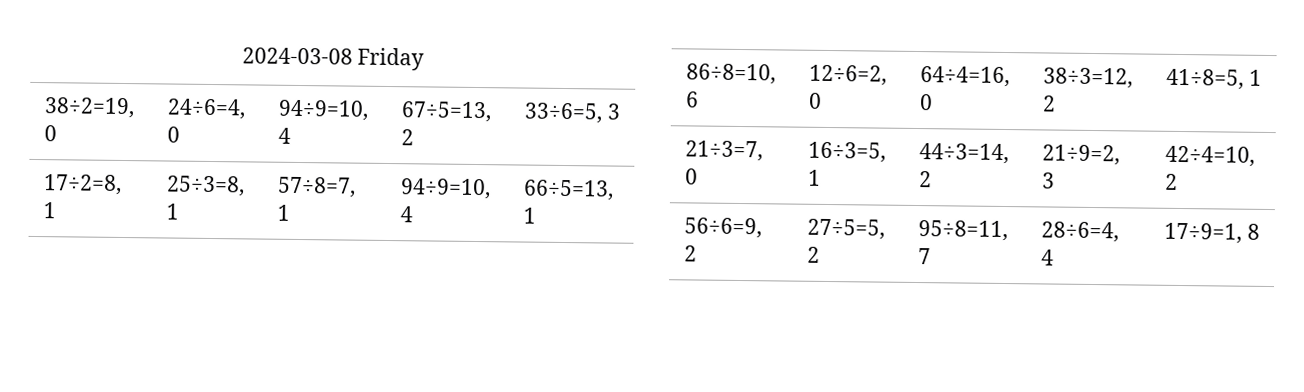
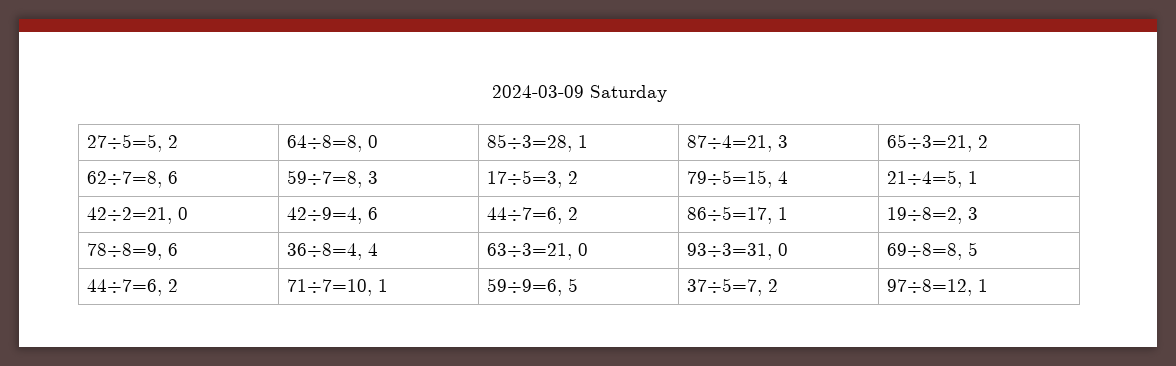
[241,47,425,71] [43,97,135,119] [43,125,57,142] [166,98,246,120] [166,126,180,143] [277,99,369,121] [277,127,291,144] [400,101,492,123] [400,129,414,146] [523,102,621,124] [42,174,122,195] [42,202,56,219] [165,175,245,197] [165,203,179,220] [276,176,356,198] [276,204,290,221] [399,178,491,200] [399,206,413,223] [522,179,614,201] [522,207,536,224] [685,63,776,85] [685,91,699,108] [808,64,887,86] [807,92,822,109] [919,66,1010,88] [918,94,933,111] [1042,67,1133,89] [1041,95,1056,112] [1165,68,1262,90] [684,140,763,162] [684,168,698,185] [807,141,886,163] [807,169,821,186] [918,143,1009,165] [918,171,932,188] [1041,144,1120,166] [1041,172,1055,189] [1164,145,1255,167] [1164,173,1178,190] [683,217,762,239] [683,245,697,262] [806,218,885,240] [806,246,820,263] [917,220,1008,242] [917,248,931,265] [1040,221,1119,243] [1040,249,1054,266] [1163,222,1260,244] 2024-03-08 Friday // 38÷2=19, 0 | 24÷6=4, 0 | 94÷9=10, 4 | 67÷5=13, 2 | 33÷6=5, 3 // 17÷2=8, 1 | 25÷3=8, 1 | 57÷8=7, 1 | 94÷9=10, 4 | 66÷5=13, 1 // 86÷8=10, 6 | 12÷6=2, 0 | 64÷4=16, 0 | 38÷3=12, 2 | 41÷8=5, 1 // 21÷3=7, 0 | 16÷3=5, 1 | 44÷3=14, 2 | 21÷9=2, 3 | 42÷4=10, 2 // 56÷6=9, 2 | 27÷5=5, 2 | 95÷8=11, 7 | 28÷6=4, 4 | 17÷9=1, 8 -> [491,85,667,102] [86,134,178,152] [286,135,378,152] [486,134,588,152] [686,135,788,152] [886,134,988,152] [86,171,178,188] [286,170,378,188] [486,170,578,188] [686,170,788,188] [886,170,978,188] [86,207,188,224] [286,207,378,224] [486,207,578,224] [686,206,788,224] [886,207,978,224] [86,243,178,260] [286,243,378,260] [486,243,588,260] [686,243,788,260] [886,242,978,260] [86,279,178,296] [286,279,388,296] [486,278,578,296] [686,278,778,296] [886,279,988,296] 2024-03-09 Saturday // 27÷5=5, 2 | 64÷8=8, 0 | 85÷3=28, 1 | 87÷4=21, 3 | 65÷3=21, 2 // 62÷7=8, 6 | 59÷7=8, 3 | 17÷5=3, 2 | 79÷5=15, 4 | 21÷4=5, 1 // 42÷2=21, 0 | 42÷9=4, 6 | 44÷7=6, 2 | 86÷5=17, 1 | 19÷8=2, 3 // 78÷8=9, 6 | 36÷8=4, 4 | 63÷3=21, 0 | 93÷3=31, 0 | 69÷8=8, 5 // 44÷7=6, 2 | 71÷7=10, 1 | 59÷9=6, 5 | 37÷5=7, 2 | 97÷8=12, 1

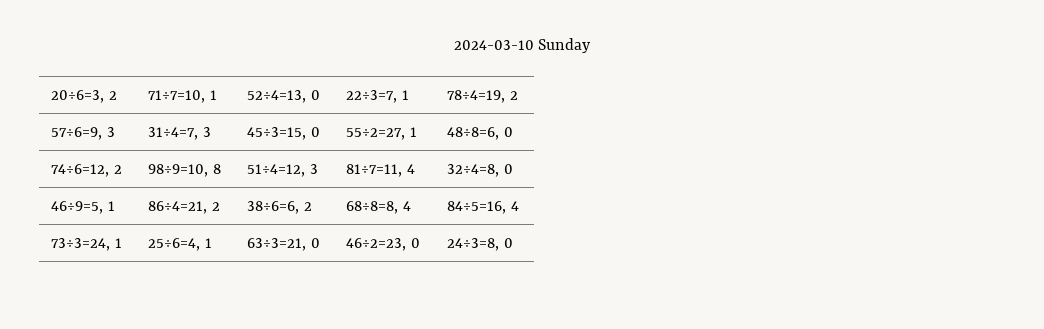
[491,85,667,102] [86,134,178,152] [286,135,378,152] [486,134,588,152] [686,135,788,152] [886,134,988,152] [86,171,178,188] [286,170,378,188] [486,170,578,188] [686,170,788,188] [886,170,978,188] [86,207,188,224] [286,207,378,224] [486,207,578,224] [686,206,788,224] [886,207,978,224] [86,243,178,260] [286,243,378,260] [486,243,588,260] [686,243,788,260] [886,242,978,260] [86,279,178,296] [286,279,388,296] [486,278,578,296] [686,278,778,296] [886,279,988,296] 2024-03-09 Saturday // 27÷5=5, 2 | 64÷8=8, 0 | 85÷3=28, 1 | 87÷4=21, 3 | 65÷3=21, 2 // 62÷7=8, 6 | 59÷7=8, 3 | 17÷5=3, 2 | 79÷5=15, 4 | 21÷4=5, 1 // 42÷2=21, 0 | 42÷9=4, 6 | 44÷7=6, 2 | 86÷5=17, 1 | 19÷8=2, 3 // 78÷8=9, 6 | 36÷8=4, 4 | 63÷3=21, 0 | 93÷3=31, 0 | 69÷8=8, 5 // 44÷7=6, 2 | 71÷7=10, 1 | 59÷9=6, 5 | 37÷5=7, 2 | 97÷8=12, 1 -> [453,38,592,53] [51,90,117,103] [148,90,217,103] [247,90,320,103] [346,90,409,103] [447,90,518,103] [51,127,115,140] [148,127,211,140] [247,127,320,140] [346,127,417,140] [447,127,513,140] [51,164,122,177] [148,164,221,177] [247,164,318,177] [346,164,415,177] [447,164,513,177] [51,201,115,214] [148,201,220,214] [247,201,312,214] [346,201,411,214] [447,201,519,214] [51,238,122,251] [148,238,212,251] [247,238,320,251] [346,238,420,251] [447,238,513,251] 2024-03-10 Sunday // 20÷6=3, 2 | 71÷7=10, 1 | 52÷4=13, 0 | 22÷3=7, 1 | 78÷4=19, 2 // 57÷6=9, 3 | 31÷4=7, 3 | 45÷3=15, 0 | 55÷2=27, 1 | 48÷8=6, 0 // 74÷6=12, 2 | 98÷9=10, 8 | 51÷4=12, 3 | 81÷7=11, 4 | 32÷4=8, 0 // 46÷9=5, 1 | 86÷4=21, 2 | 38÷6=6, 2 | 68÷8=8, 4 | 84÷5=16, 4 // 73÷3=24, 1 | 25÷6=4, 1 | 63÷3=21, 0 | 46÷2=23, 0 | 24÷3=8, 0

